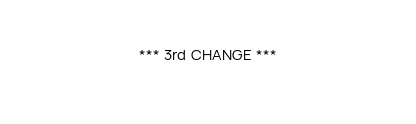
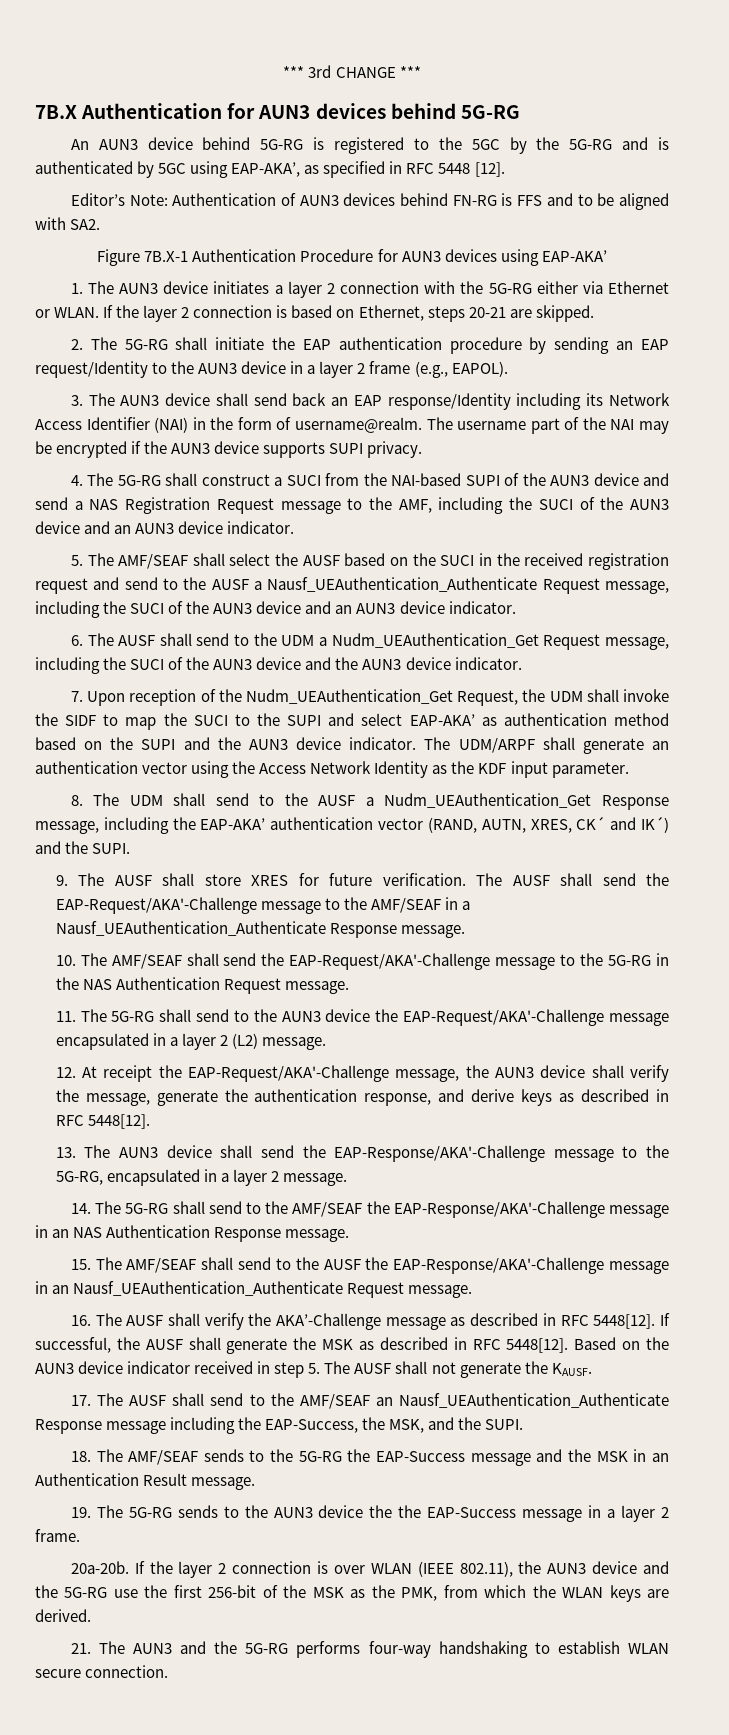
(277, 55) none -> [35,103,520,119] [70,137,670,154] [35,161,505,178] [70,193,670,210] [35,217,101,230] [97,249,607,266] [70,281,670,298] [35,305,594,322] [70,337,669,354] [35,361,508,378] [70,393,670,410] [35,417,669,434] [35,441,423,458] [70,473,669,486] [35,497,669,514] [35,521,295,534] [70,553,670,570] [35,577,669,594] [35,601,516,618] [70,633,669,650] [35,657,522,674] [70,689,669,706] [35,713,670,730] [35,737,669,754] [35,761,629,778] [70,793,669,810] [35,817,670,834] [35,841,131,854] [55,873,669,886] [55,897,471,914] [55,921,465,938] [55,953,670,970] [55,977,349,994] [55,1009,670,1026] [55,1033,327,1050] [55,1065,669,1082] [55,1089,670,1106] [55,1114,150,1129] [55,1145,670,1162] [55,1169,348,1186] [70,1201,669,1218] [35,1225,350,1242] [70,1257,669,1274] [35,1281,473,1298] [70,1313,671,1330] [35,1337,670,1354] [35,1361,592,1378] [70,1393,669,1409] [35,1417,524,1434] [70,1449,670,1466] [35,1473,256,1490] [70,1505,669,1522] [35,1529,80,1542] [70,1561,670,1578] [35,1585,670,1602] [35,1609,91,1622] [70,1641,669,1658] [35,1665,169,1678] // 7B.X Authentication for AUN3 devices behind 5G-RG // An AUN3 device behind 5G-RG is registered to the 5GC by the 5G-RG and is authenticated by 5GC using EAP-AKA’, as specified in RFC 5448 [12]. // Editor’s Note: Authentication of AUN3 devices behind FN-RG is FFS and to be aligned with SA2. // Figure 7B.X-1 Authentication Procedure for AUN3 devices using EAP-AKA’ // 1. The AUN3 device initiates a layer 2 connection with the 5G-RG either via Ethernet or WLAN. If the layer 2 connection is based on Ethernet, steps 20-21 are skipped. // 2. The 5G-RG shall initiate the EAP authentication procedure by sending an EAP request/Identity to the AUN3 device in a layer 2 frame (e.g., EAPOL). // 3. The AUN3 device shall send back an EAP response/Identity including its Network Access Identifier (NAI) in the form of username@realm. The username part of the NAI may be encrypted if the AUN3 device supports SUPI privacy. // 4. The 5G-RG shall construct a SUCI from the NAI-based SUPI of the AUN3 device and send a NAS Registration Request message to the AMF, including the SUCI of the AUN3 device and an AUN3 device indicator. // 5. The AMF/SEAF shall select the AUSF based on the SUCI in the received registration request and send to the AUSF a Nausf_UEAuthentication_Authenticate Request message, including the SUCI of the AUN3 device and an AUN3 device indicator. // 6. The AUSF shall send to the UDM a Nudm_UEAuthentication_Get Request message, including the SUCI of the AUN3 device and the AUN3 device indicator. // 7. Upon reception of the Nudm_UEAuthentication_Get Request, the UDM shall invoke the SIDF to map the SUCI to the SUPI and select EAP-AKA’ as authentication method based on the SUPI and the AUN3 device indicator. The UDM/ARPF shall generate an authentication vector using the Access Network Identity as the KDF input parameter. // 8. The UDM shall send to the AUSF a Nudm_UEAuthentication_Get Response message, including the EAP-AKA’ authentication vector (RAND, AUTN, XRES, CK´ and IK´) and the SUPI. // 9. The AUSF shall store XRES for future verification. The AUSF shall send the EAP-Request/AKA'-Challenge message to the AMF/SEAF in a Nausf_UEAuthentication_Authenticate Response message. // 10. The AMF/SEAF shall send the EAP-Request/AKA'-Challenge message to the 5G-RG in the NAS Authentication Request message. // 11. The 5G-RG shall send to the AUN3 device the EAP-Request/AKA'-Challenge message encapsulated in a layer 2 (L2) message. // 12. At receipt the EAP-Request/AKA'-Challenge message, the AUN3 device shall verify the message, generate the authentication response, and derive keys as described in RFC 5448[12]. // 13. The AUN3 device shall send the EAP-Response/AKA'-Challenge message to the 5G-RG, encapsulated in a layer 2 message. // 14. The 5G-RG shall send to the AMF/SEAF the EAP-Response/AKA'-Challenge message in an NAS Authentication Response message. // 15. The AMF/SEAF shall send to the AUSF the EAP-Response/AKA'-Challenge message in an Nausf_UEAuthentication_Authenticate Request message. // 16. The AUSF shall verify the AKA’-Challenge message as described in RFC 5448[12]. If successful, the AUSF shall generate the MSK as described in RFC 5448[12]. Based on the AUN3 device indicator received in step 5. The AUSF shall not generate the KAUSF. // 17. The AUSF shall send to the AMF/SEAF an Nausf_UEAuthentication_Authenticate Response message including the EAP-Success, the MSK, and the SUPI. // 18. The AMF/SEAF sends to the 5G-RG the EAP-Success message and the MSK in an Authentication Result message. // 19. The 5G-RG sends to the AUN3 device the the EAP-Success message in a layer 2 frame. // 20a-20b. If the layer 2 connection is over WLAN (IEEE 802.11), the AUN3 device and the 5G-RG use the first 256-bit of the MSK as the PMK, from which the WLAN keys are derived. // 21. The AUN3 and the 5G-RG performs four-way handshaking to establish WLAN secure connection.

